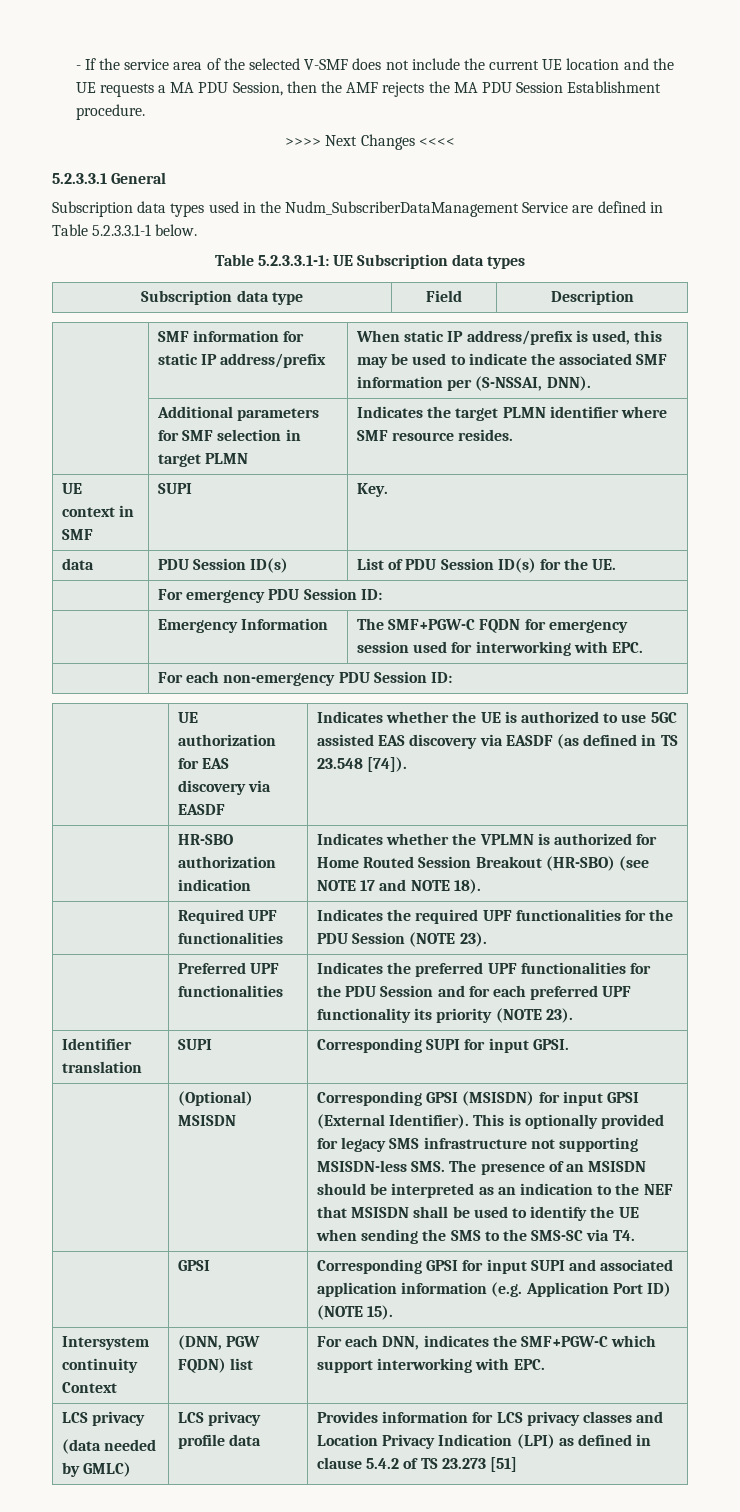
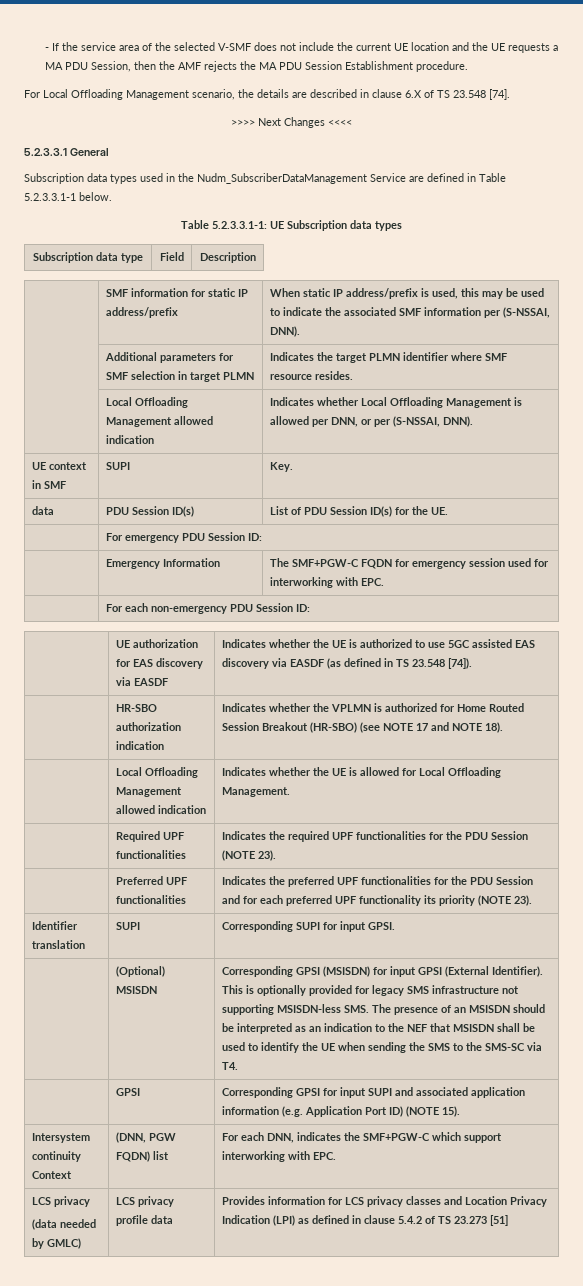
(145, 112) none -> [24,89,510,100] // For Local Offloading Management scenario, the details are described in clause 6.X of TS 23.548 [74].
(514, 435) none -> [105,397,188,408] [105,416,213,427] [105,435,154,444] [269,397,522,408] [269,416,473,427] // | Local Offloading Management allowed indication | Indicates whether Local Offloading Management is allowed per DNN, or per (S-NSSAI, DNN).
(481, 886) none -> [115,767,198,778] [115,787,182,797] [115,805,206,814] [221,767,501,778] [221,787,290,797] // | Local Offloading Management allowed indication | Indicates whether the UE is allowed for Local Offloading Management.

